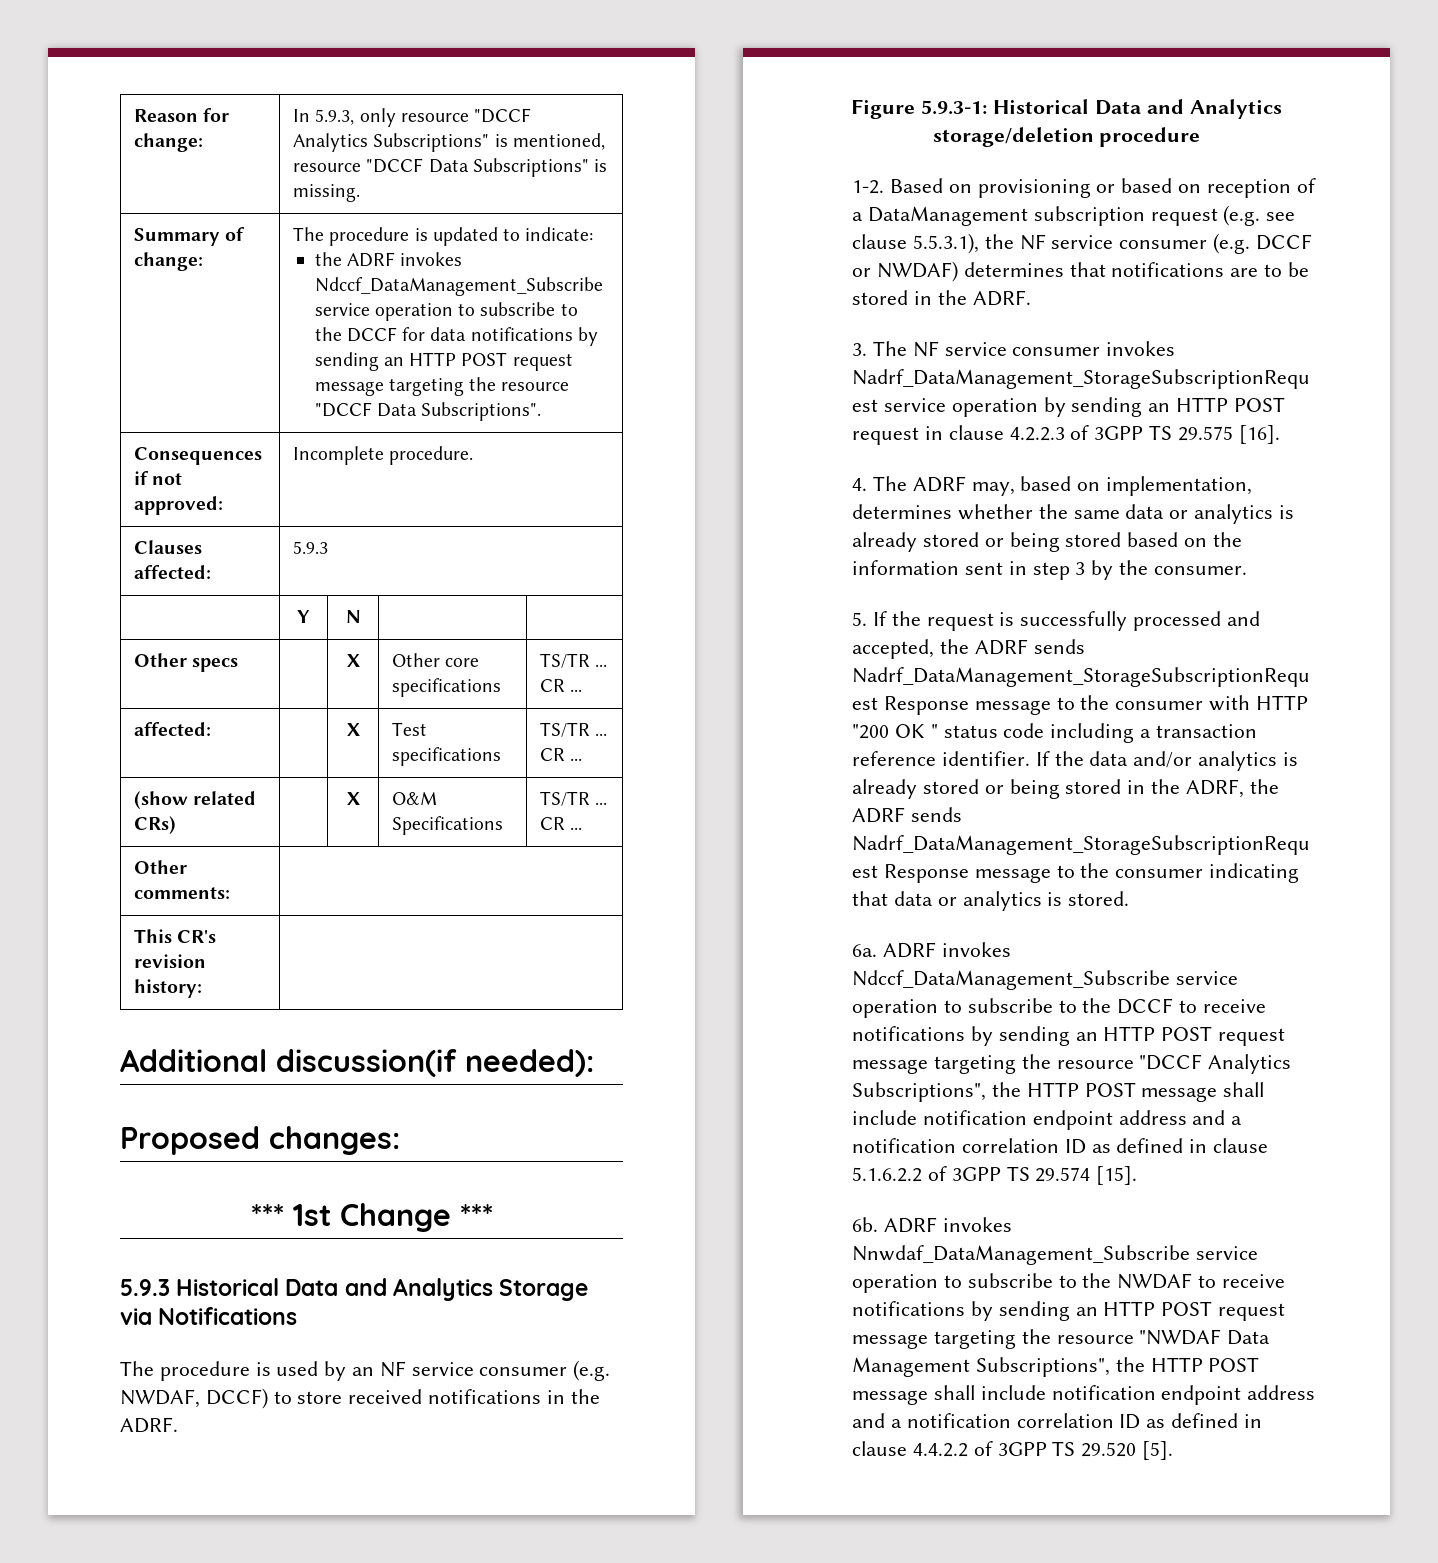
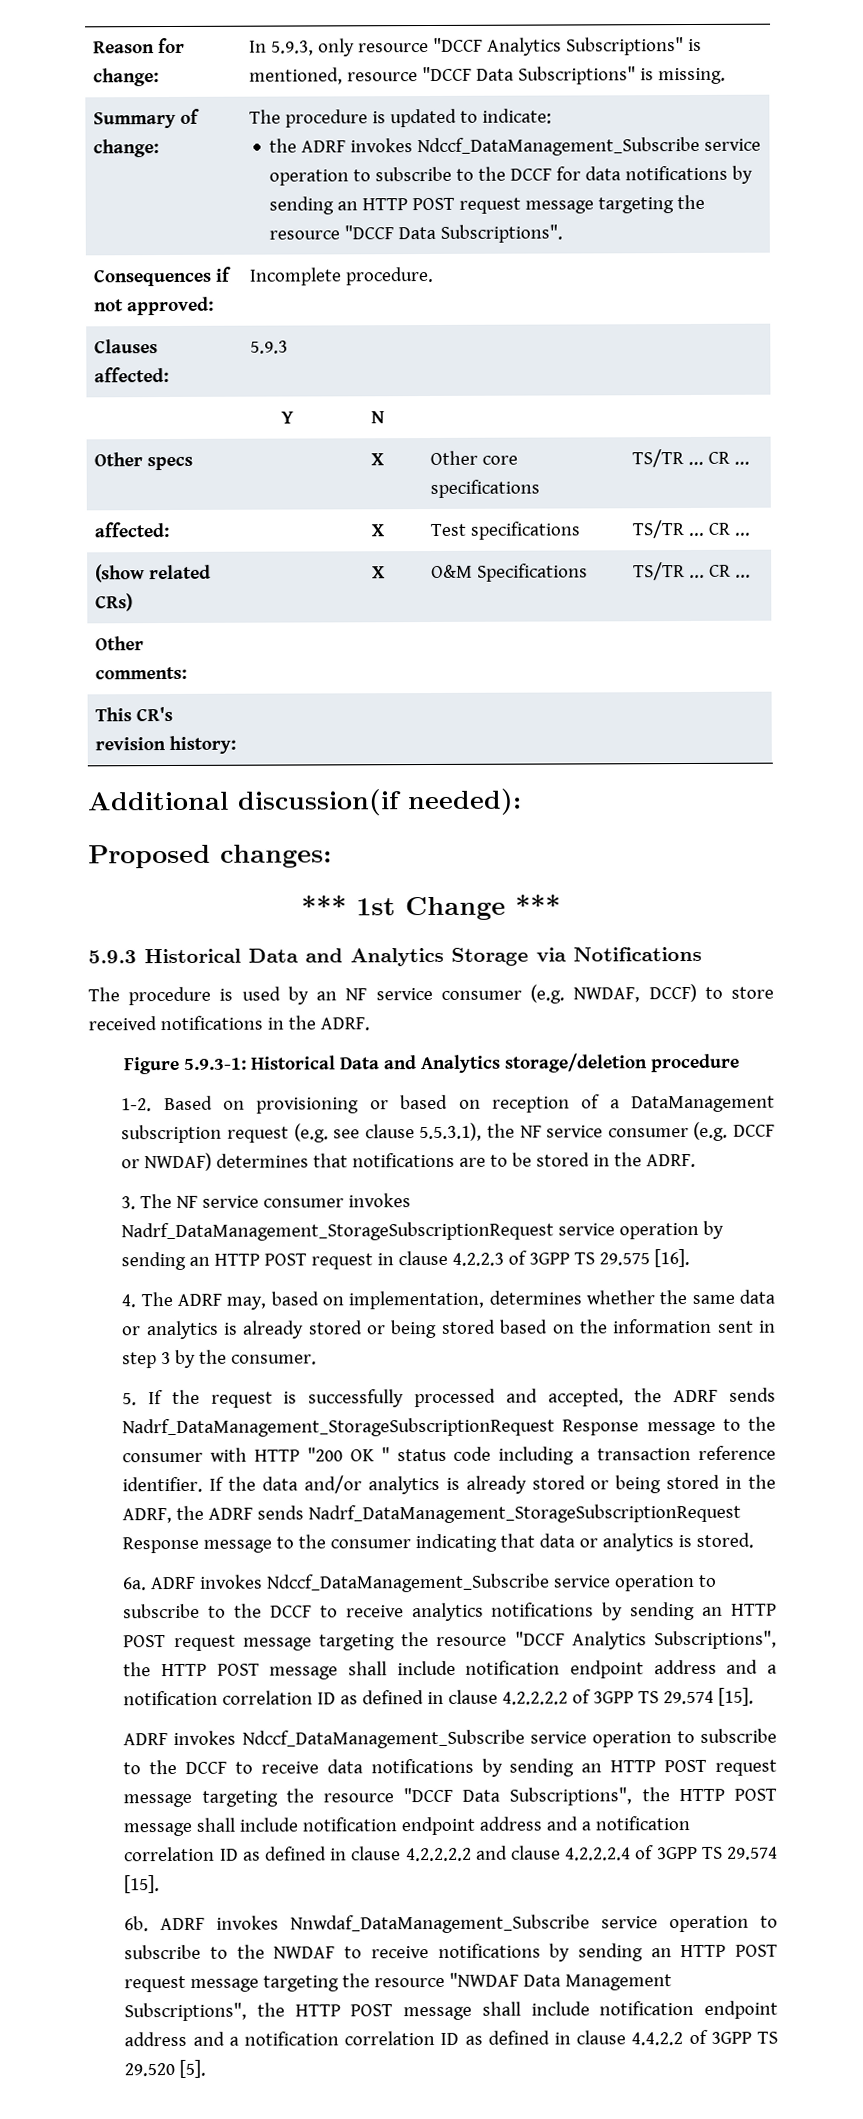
(1266, 1006) none -> [411,1602,484,1622] analytics
[852,1167,923,1182] 5.1.6.2.2 -> [502,1687,755,1706] [123,1728,777,1749] [123,1758,777,1777] [123,1787,778,1808] [123,1816,691,1837] [124,1845,632,1862] 4.2.2.2.2 of 3GPP TS 29.574 [15]. // ADRF invokes Ndccf_DataManagement_Subscribe service operation to subscribe to the DCCF to receive data notifications by sending an HTTP POST request message targeting the resource "DCCF Data Subscriptions", the HTTP POST message shall include notification endpoint address and a notification correlation ID as defined in clause 4.2.2.2.2 and clause 4.2.2.2.4

